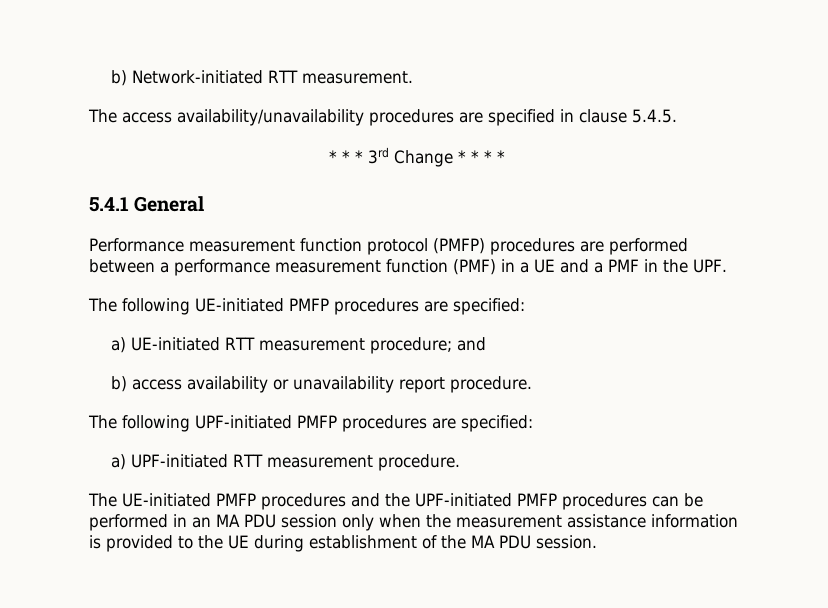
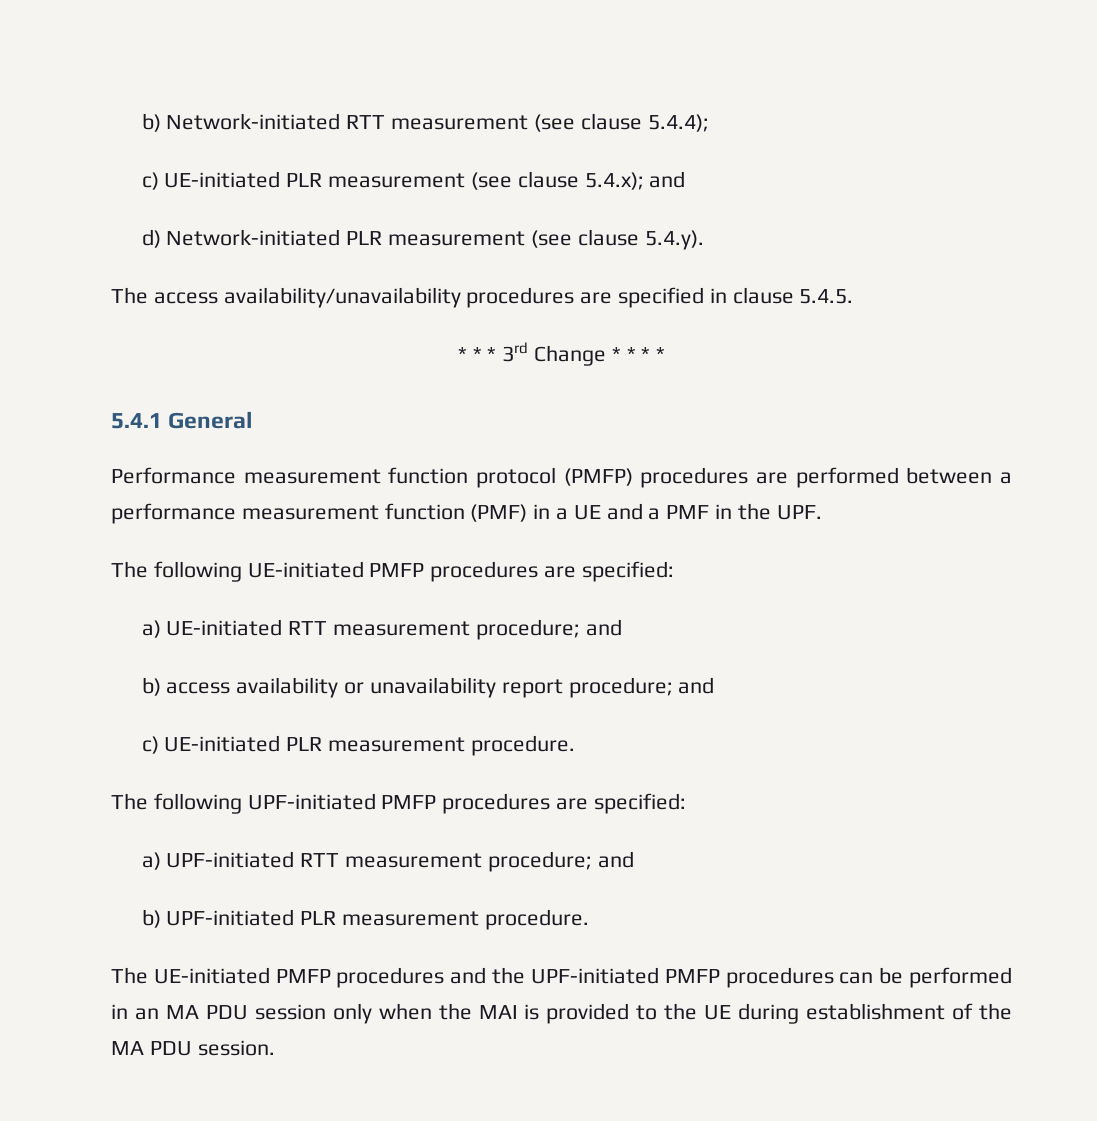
[302,71,414,84] measurement. -> [391,113,709,132] [141,171,686,190] [141,229,704,250] measurement (see clause 5.4.4); // c) UE-initiated PLR measurement (see clause 5.4.x); and // d) Network-initiated PLR measurement (see clause 5.4.y).
(446, 385) none -> [568,677,715,698] [141,735,466,754] procedure; and // c) UE-initiated PLR measurement
(374, 461) none -> [487,851,634,872] [141,909,480,928] procedure; and // b) UPF-initiated PLR measurement
[456,514,738,528] measurement assistance information -> [478,1005,518,1019] MAI

